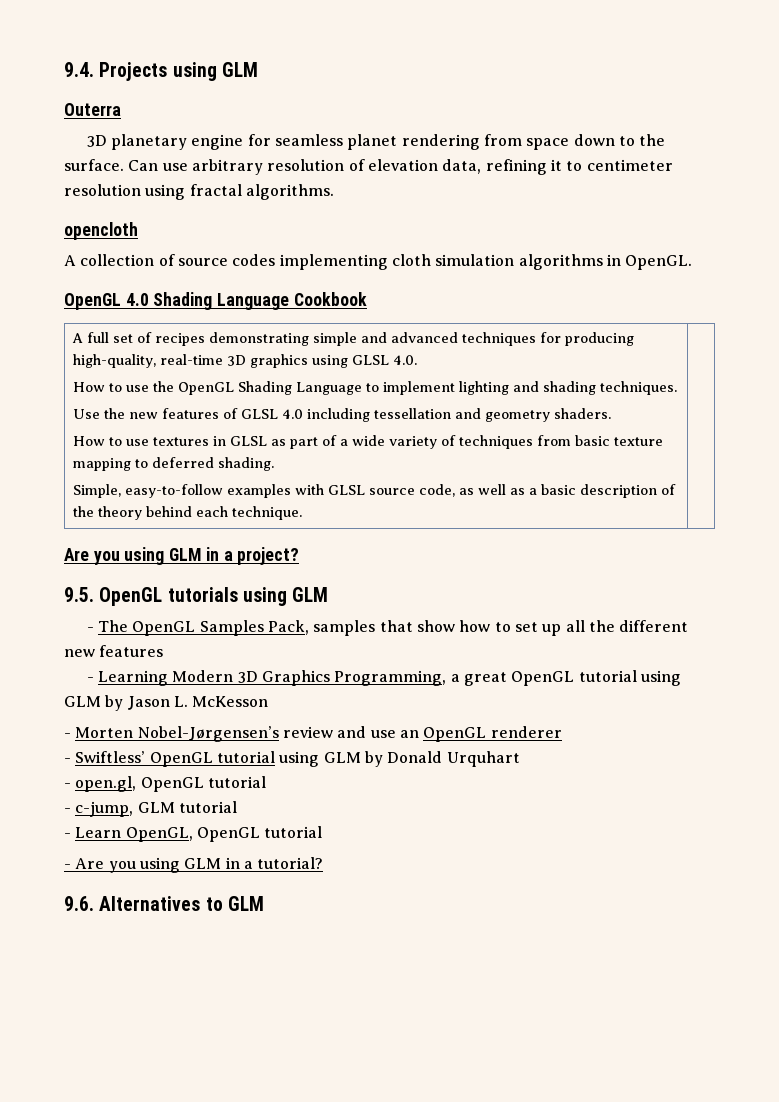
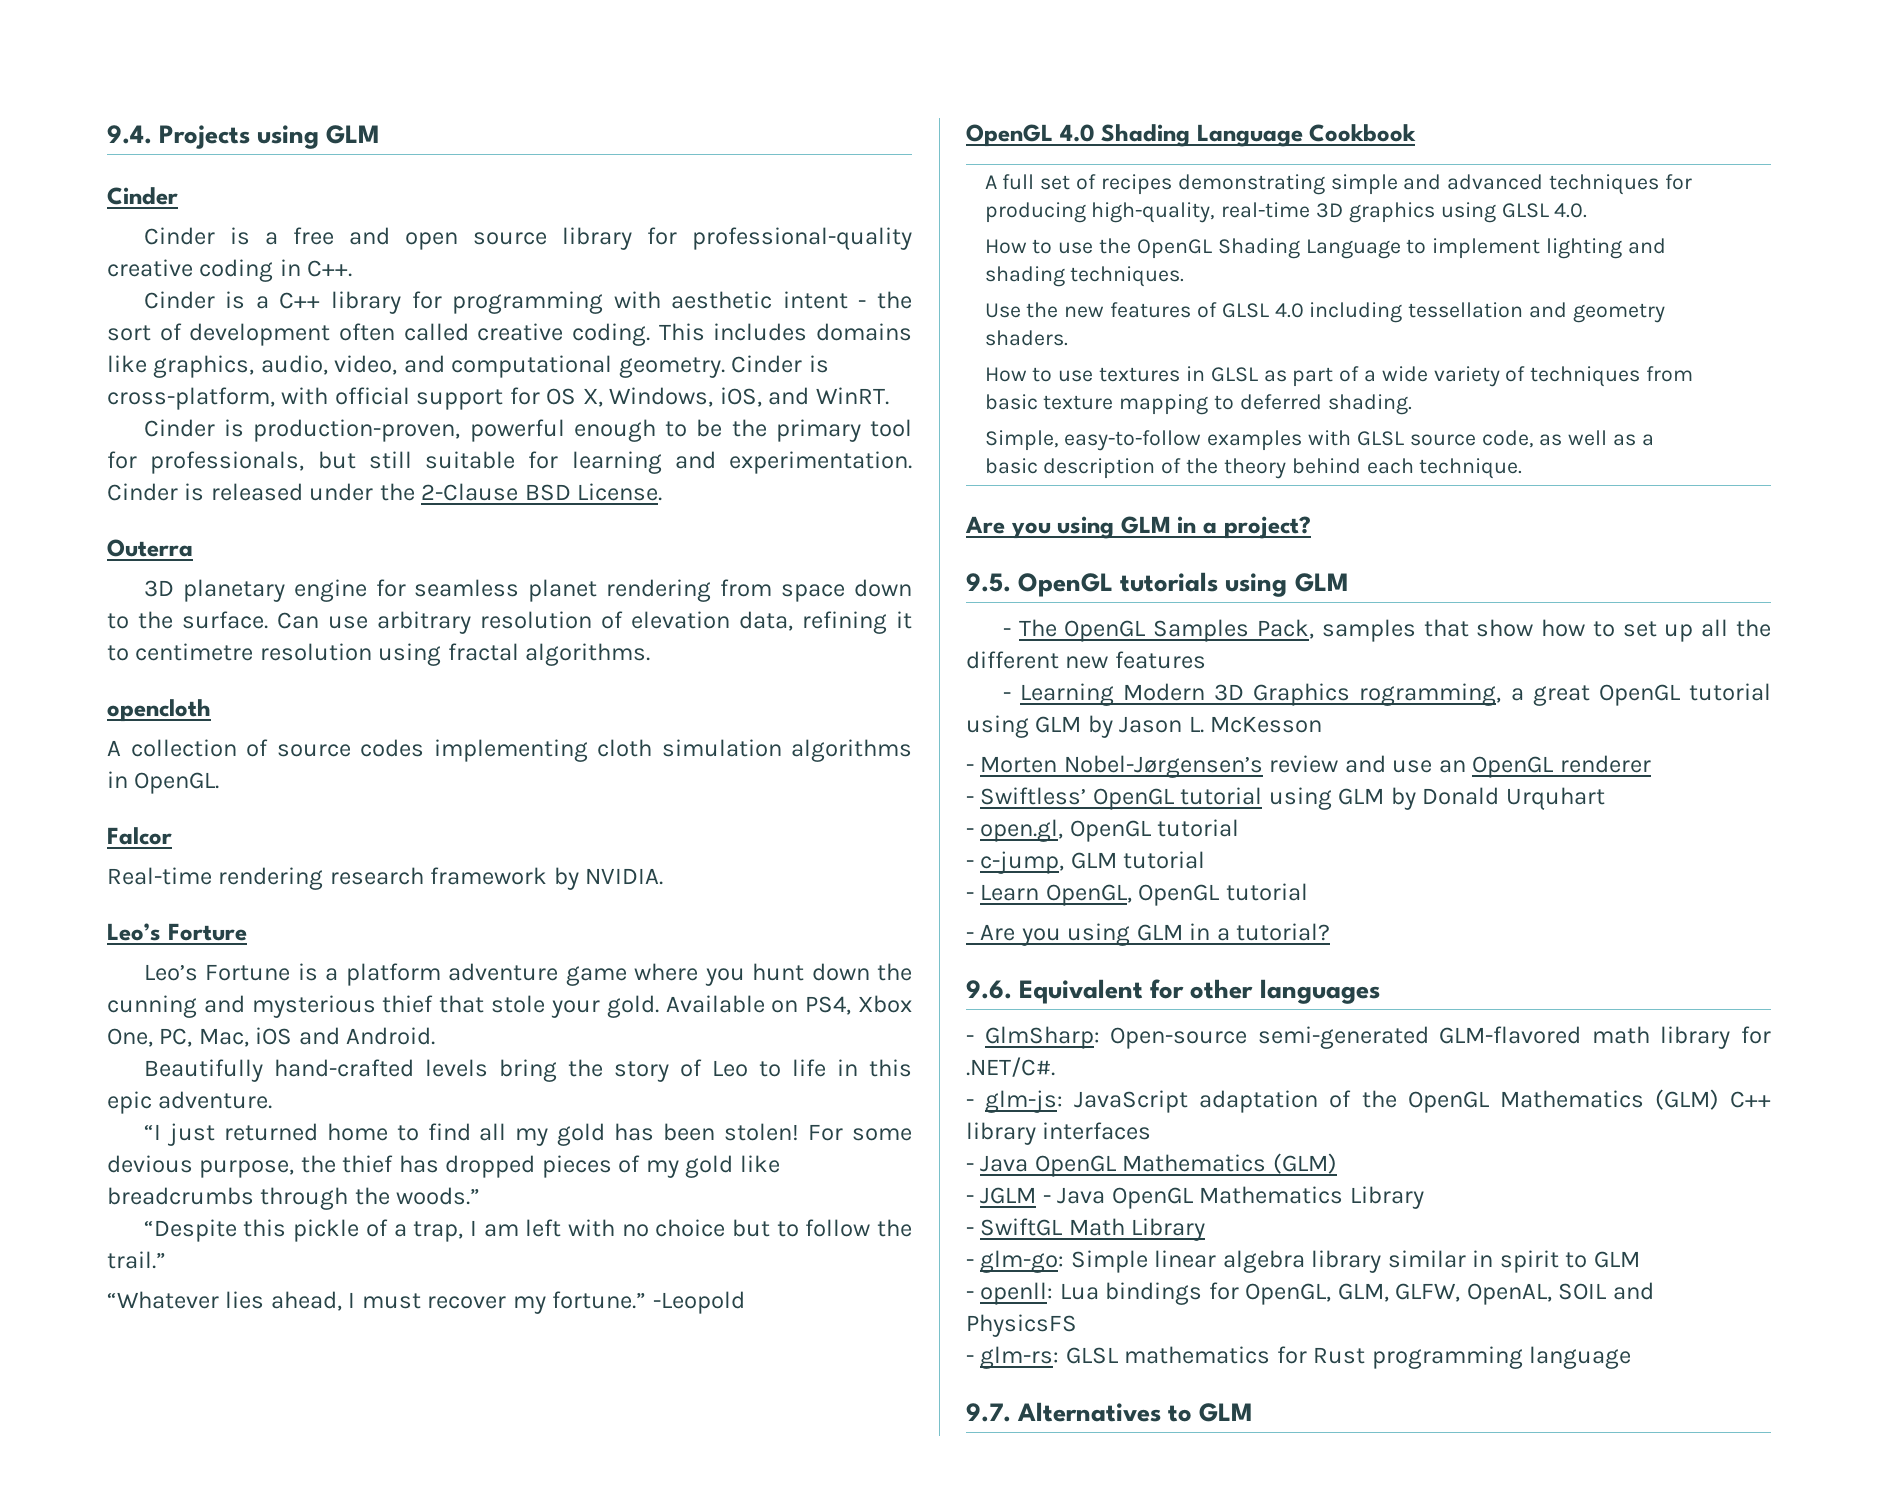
(258, 69) none -> [107,187,178,205] [143,227,912,250] [107,259,353,282] [143,291,912,314] [107,323,912,346] [107,355,829,378] [107,387,889,410] [143,419,912,442] [107,451,912,474] [107,483,663,501] // Cinder // Cinder is a free and open source library for professional-quality creative coding in C++. // Cinder is a C++ library for programming with aesthetic intent - the sort of development often called creative coding. This includes domains like graphics, audio, video, and computational geometry. Cinder is cross-platform, with official support for OS X, Windows, iOS, and WinRT. // Cinder is production-proven, powerful enough to be the primary tool for professionals, but still suitable for learning and experimentation. Cinder is released under the 2-Clause BSD License.
[586,159,673,171] centimeter -> [135,643,254,661] centimetre
(693, 262) none -> [107,827,172,845] [107,867,664,890] [107,923,247,941] [143,963,913,986] [107,995,913,1018] [107,1027,436,1047] [143,1059,912,1082] [107,1091,273,1114] [143,1123,912,1146] [107,1155,780,1178] [107,1187,481,1210] [143,1219,912,1242] [107,1251,166,1269] [107,1291,745,1314] // Falcor // Real-time rendering research framework by NVIDIA. // Leo’s Forture // Leo’s Fortune is a platform adventure game where you hunt down the cunning and mysterious thief that stole your gold. Available on PS4, Xbox One, PC, Mac, iOS and Android. // Beautifully hand-crafted levels bring the story of Leo to life in this epic adventure. // “I just returned home to find all my gold has been stolen! For some devious purpose, the thief has dropped pieces of my gold like breadcrumbs through the woods.” // “Despite this pickle of a trap, I am left with no choice but to follow the trail.” // “Whatever lies ahead, I must recover my fortune.” -Leopold
[334,670,447,686] Programming, -> [1359,683,1502,706] rogramming,
(94, 903) none -> [1019,979,1380,1004] [966,1026,1771,1049] [966,1057,1055,1077] [966,1089,1771,1113] [966,1122,1152,1145] [966,1153,1337,1177] [966,1186,1424,1209] [966,1218,1206,1241] [966,1250,1640,1273] [966,1282,1654,1305] [966,1314,1077,1337] [966,1346,1632,1369] [966,1403,1011,1422] Equivalent for other languages // - GlmSharp: Open-source semi-generated GLM-flavored math library for .NET/C#. // - glm-js: JavaScript adaptation of the OpenGL Mathematics (GLM) C++ library interfaces // - Java OpenGL Mathematics (GLM) // - JGLM - Java OpenGL Mathematics Library // - SwiftGL Math Library // - glm-go: Simple linear algebra library similar in spirit to GLM // - openll: Lua bindings for OpenGL, GLM, GLFW, OpenAL, SOIL and PhysicsFS // - glm-rs: GLSL mathematics for Rust programming language // 9.7.

